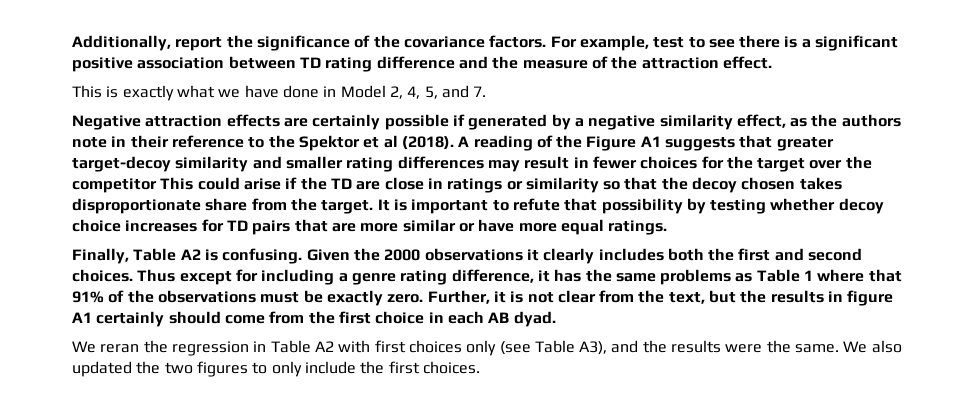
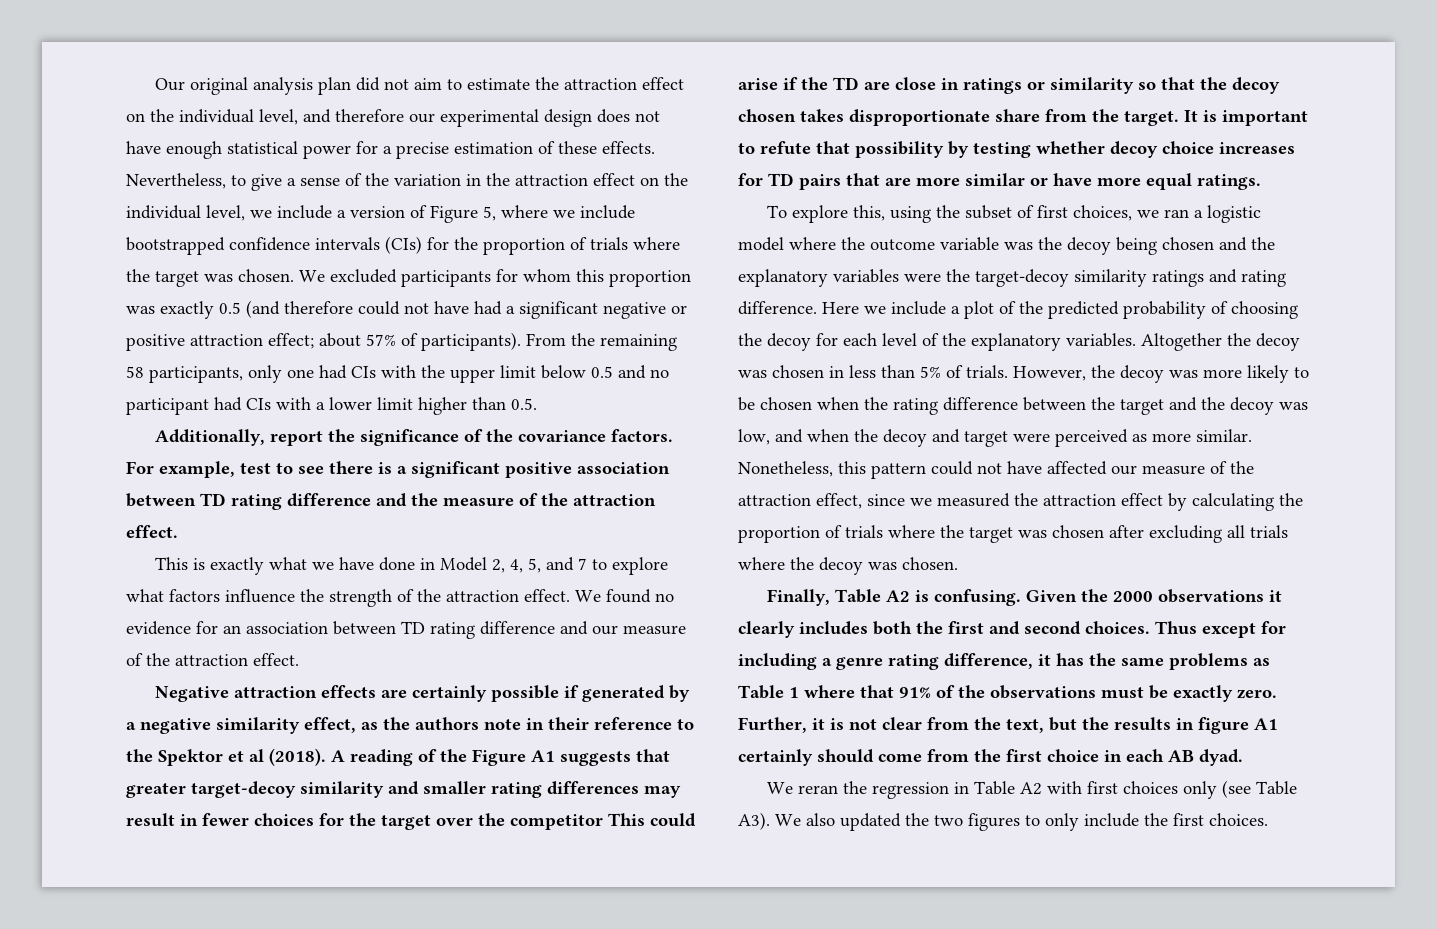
(72, 43) none -> [155,77,685,95] [126,109,660,127] [126,141,655,159] [126,173,688,191] [126,205,635,223] [126,236,680,255] [126,269,691,287] [126,300,687,319] [126,332,677,351] [126,365,669,383] [126,397,537,415] Our original analysis plan did not aim to estimate the attraction effect on the individual level, and therefore our experimental design does not have enough statistical power for a precise estimation of these effects. Nevertheless, to give a sense of the variation in the attraction effect on the individual level, we include a version of Figure 5, where we include bootstrapped confidence intervals (CIs) for the proportion of trials where the target was chosen. We excluded participants for whom this proportion was exactly 0.5 (and therefore could not have had a significant negative or positive attraction effect; about 57% of participants). From the remaining 58 participants, only one had CIs with the upper limit below 0.5 and no participant had CIs with a lower limit higher than 0.5. //
[473,86,487,97] 7. -> [578,557,669,575] [126,589,674,607] [126,621,686,639] [126,653,299,666] 7 to explore what factors influence the strength of the attraction effect. We found no evidence for an association between TD rating difference and our measure of the attraction effect.
(668, 227) none -> [767,205,1262,223] [738,237,1275,255] [738,269,1286,287] [738,301,1298,319] [738,333,1300,351] [738,365,1309,383] [738,397,1308,415] [738,429,1252,447] [738,461,1254,479] [738,493,1303,511] [738,525,1288,543] [738,557,958,575] // To explore this, using the subset of first choices, we ran a logistic model where the outcome variable was the decoy being chosen and the explanatory variables were the target-decoy similarity ratings and rating difference. Here we include a plot of the predicted probability of choosing the decoy for each level of the explanatory variables. Altogether the decoy was chosen in less than 5% of trials. However, the decoy was more likely to be chosen when the rating difference between the target and the decoy was low, and when the decoy and target were perceived as more similar. Nonetheless, this pattern could not have affected our measure of the attraction effect, since we measured the attraction effect by calculating the proportion of trials where the target was chosen after excluding all trials where the decoy was chosen.
[579,340,840,355] A3), and the results were the same. -> [738,812,770,830] A3).

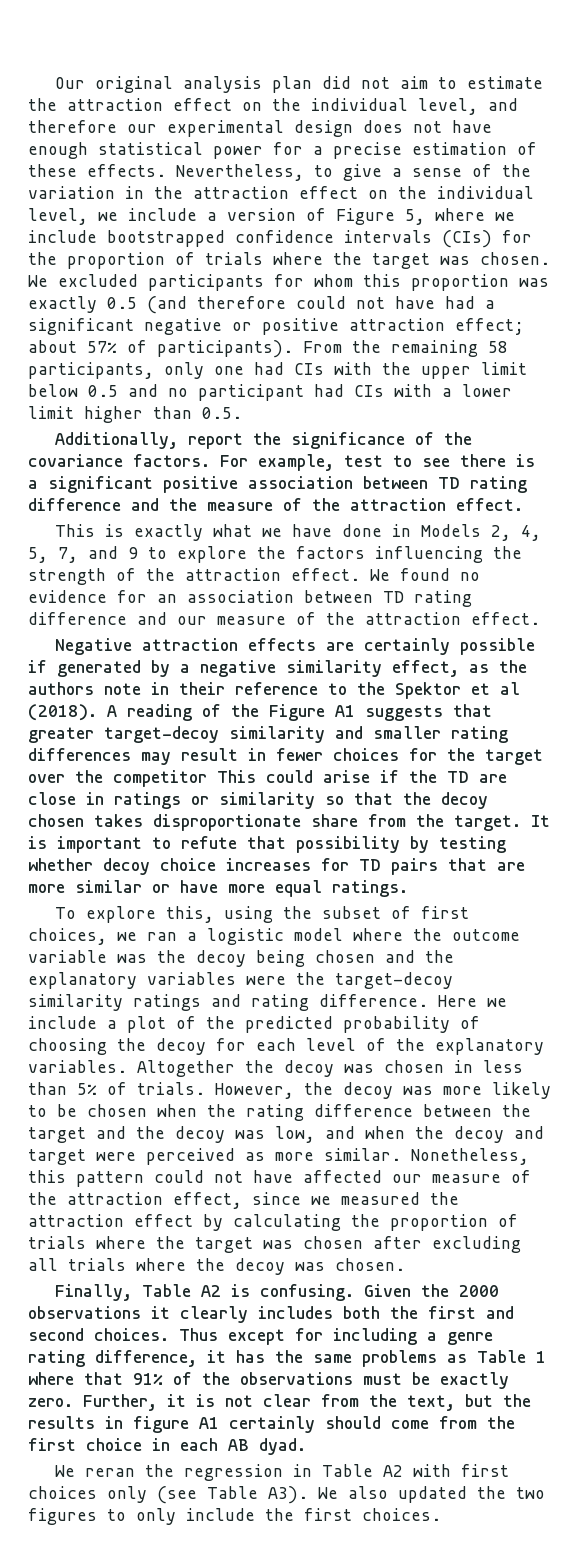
[440,557,488,571] Model -> [421,524,482,537] Models
[546,557,669,575] [126,589,295,603] and 7 to explore what factors influence -> [58,546,483,563] 7, and 9 to explore the factors influencing

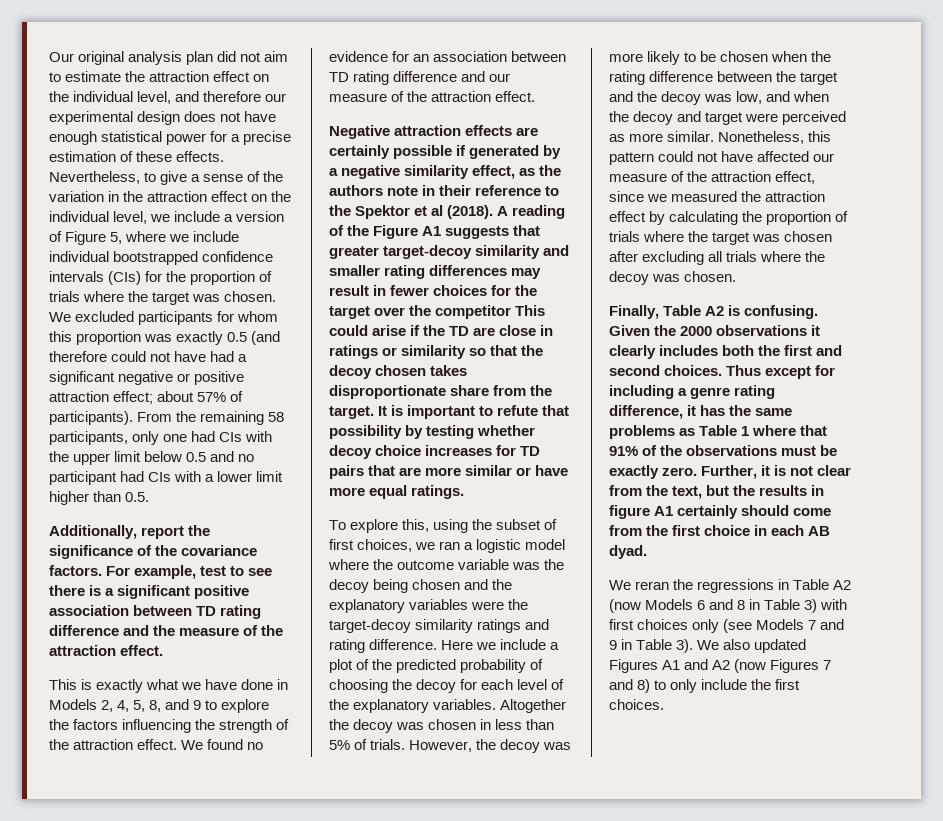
(97, 236) none -> [49,251,109,262] individual
[58,547,78,563] 7, -> [149,700,162,712] 8,
[184,1464,284,1481] regression -> [697,579,775,593] regressions
(404, 1471) none -> [609,599,818,613] (now Models 6 and 8 in Table 3)
[207,1486,545,1504] [28,1508,97,1525] Table A3). We also updated the two figures -> [756,619,845,630] [609,639,807,653] [609,659,832,673] [609,679,651,693] Models 7 and 9 in Table 3). We also updated Figures A1 and A2 (now Figures 7 and 8)

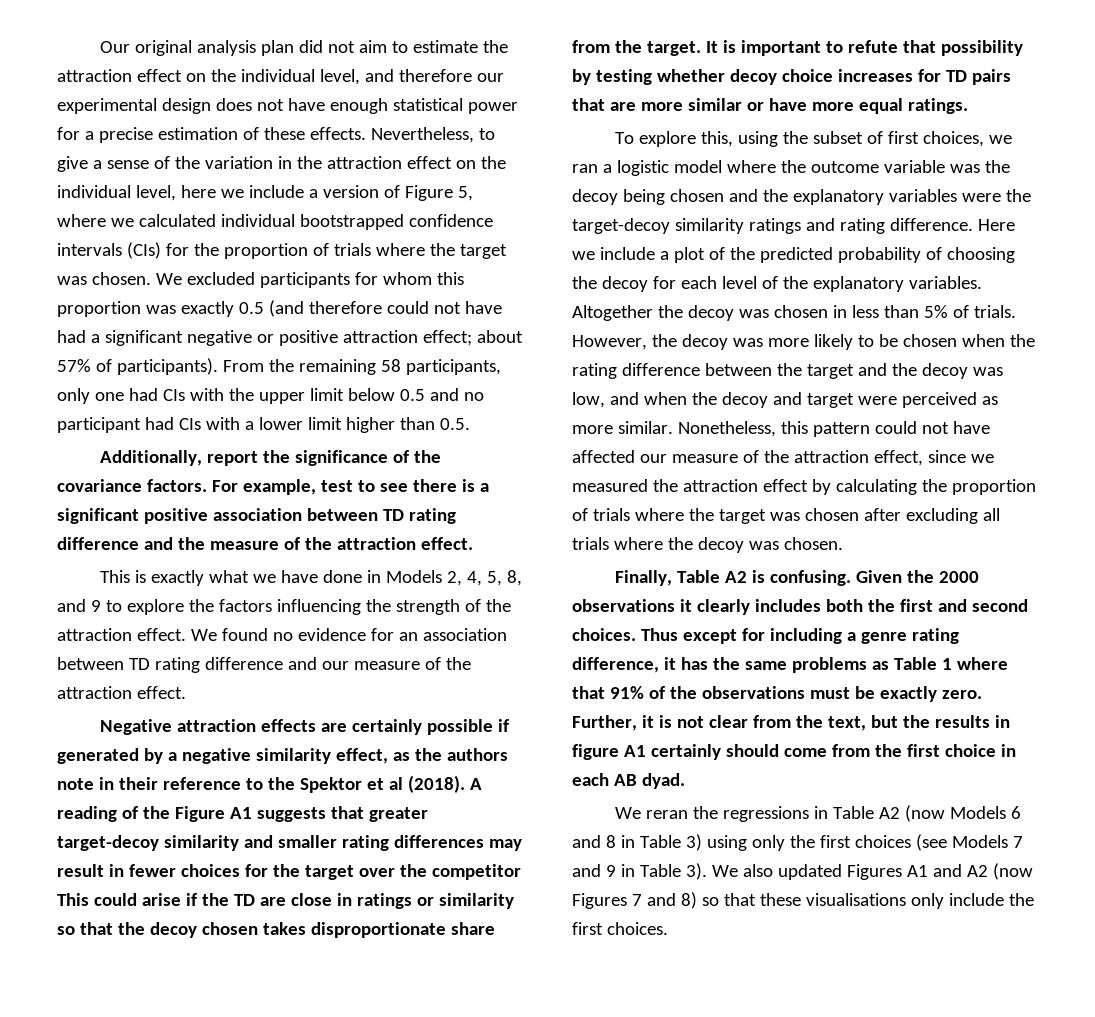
(148, 217) none -> [180,185,216,198] here
[193,231,240,242] include -> [138,214,216,227] calculated
[820,599,848,610] with -> [706,835,815,851] using only the
[692,619,720,633] only -> (911, 841) none
[654,680,667,690] to -> [701,893,906,906] so that these visualisations

